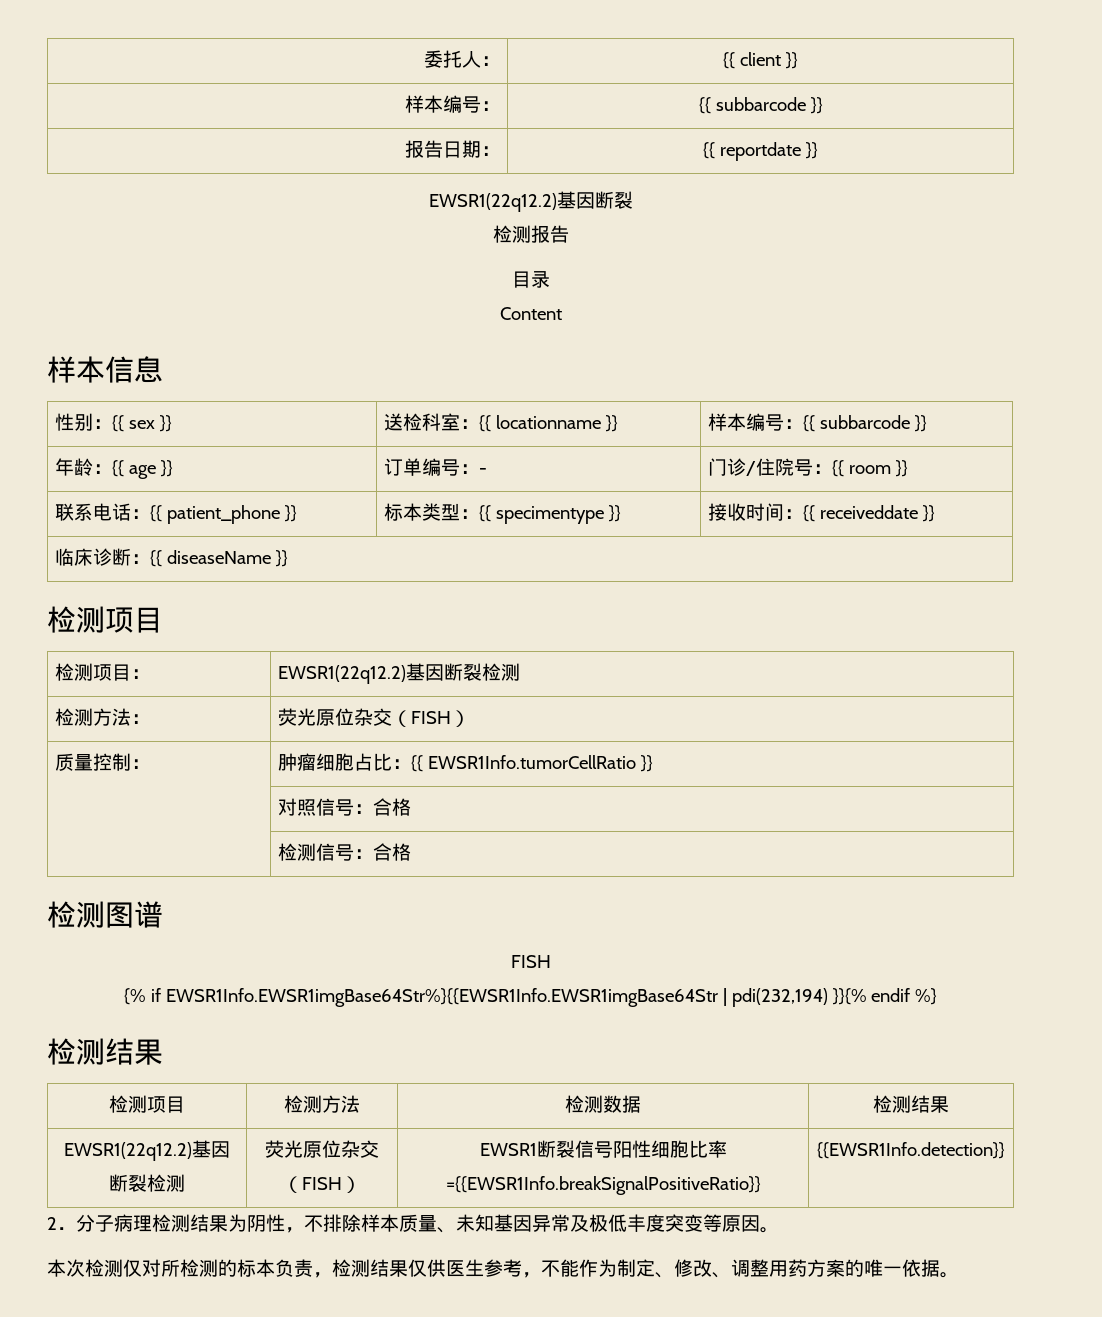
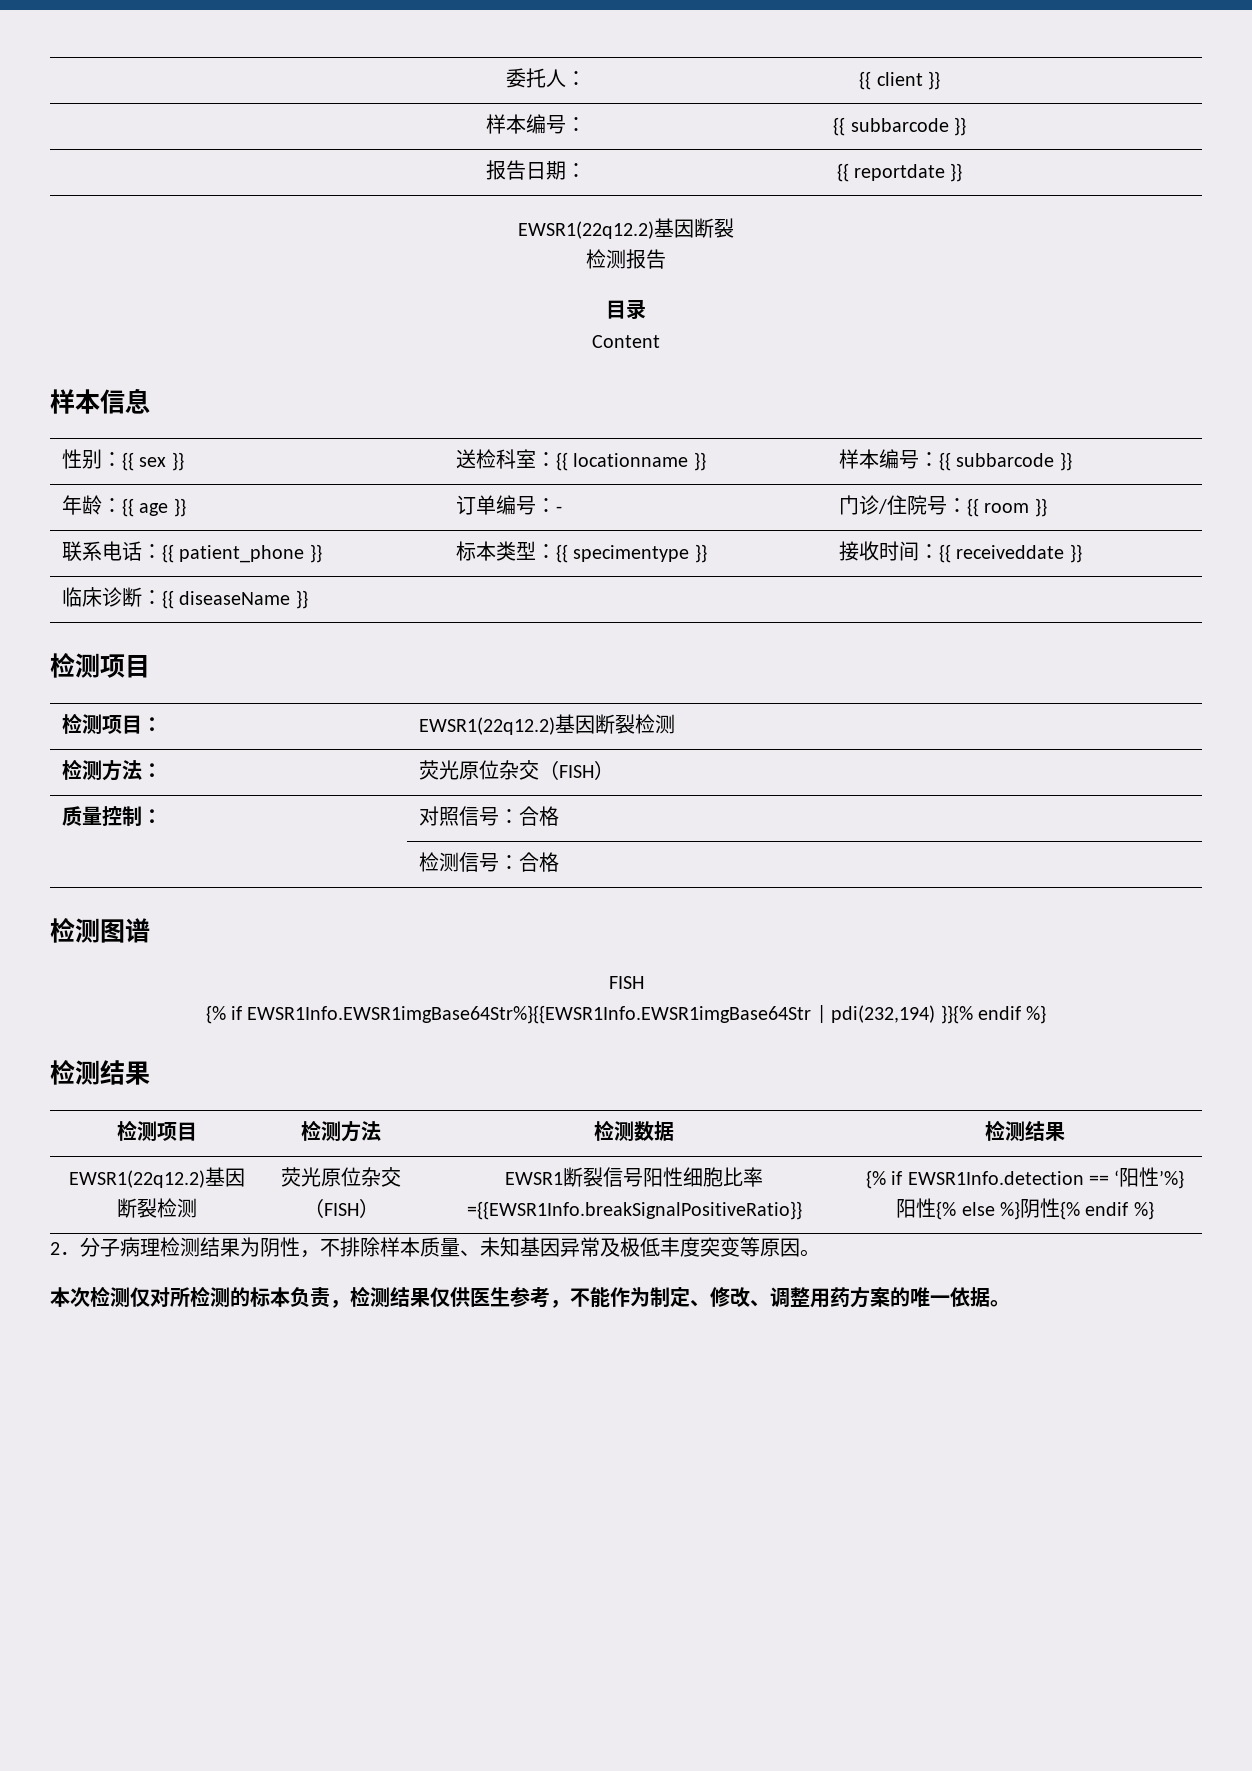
[277,753,653,772] | 肿瘤细胞占比：{{ EWSR1Info.tumorCellRatio }} // -> (162, 816) none
[817,1142,1005,1159] {{EWSR1Info.detection}} -> [865,1167,1185,1189] [896,1198,1154,1220] {% if EWSR1Info.detection == ‘阳性’%}阳性{% else %}阴性{% endif %}

